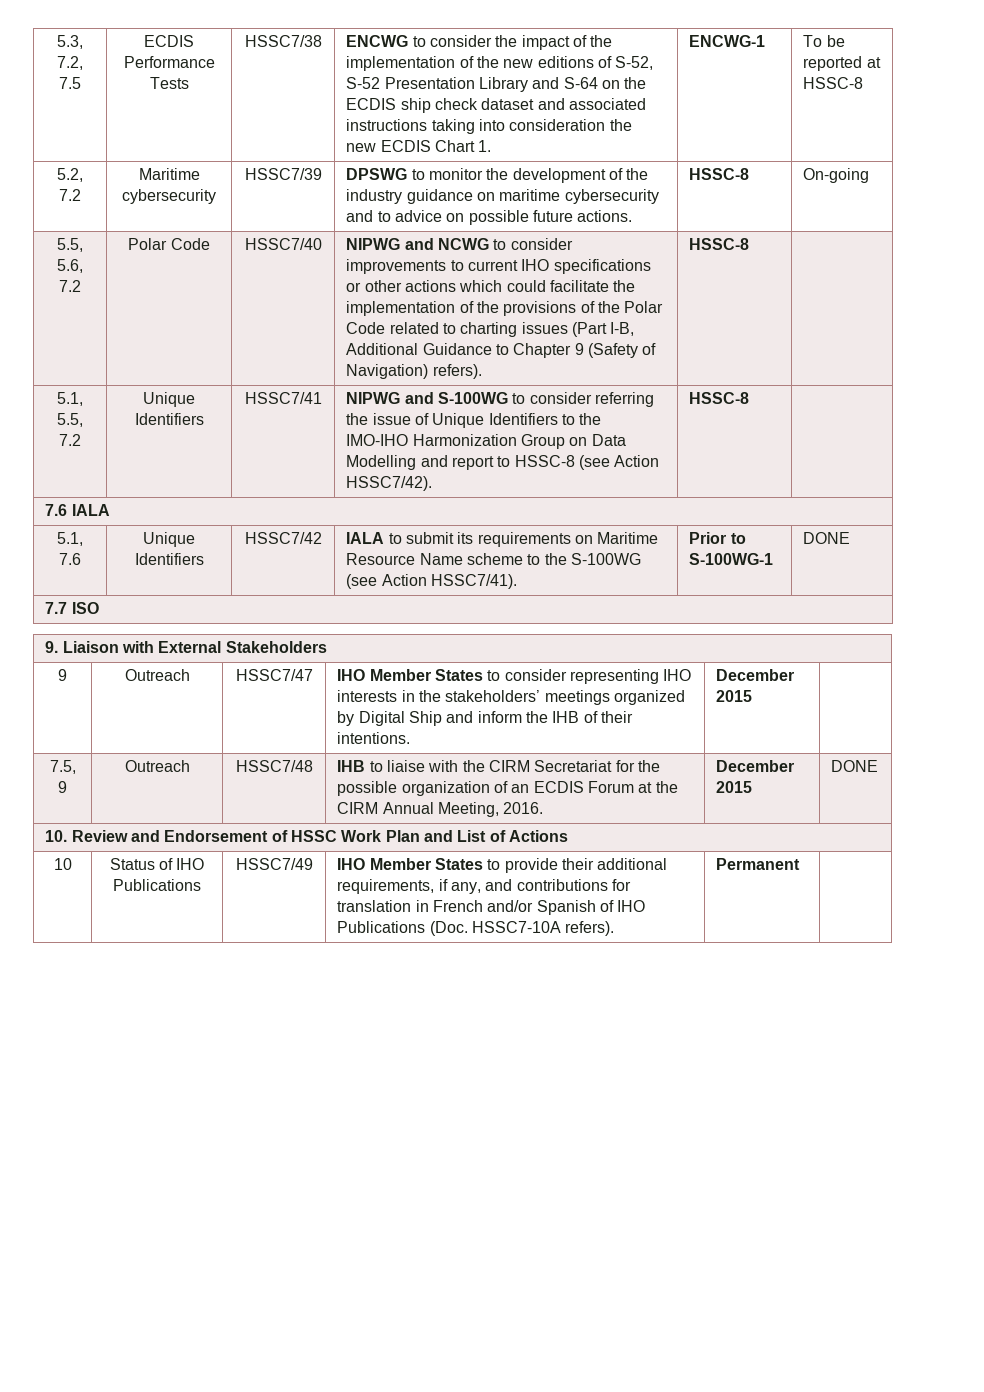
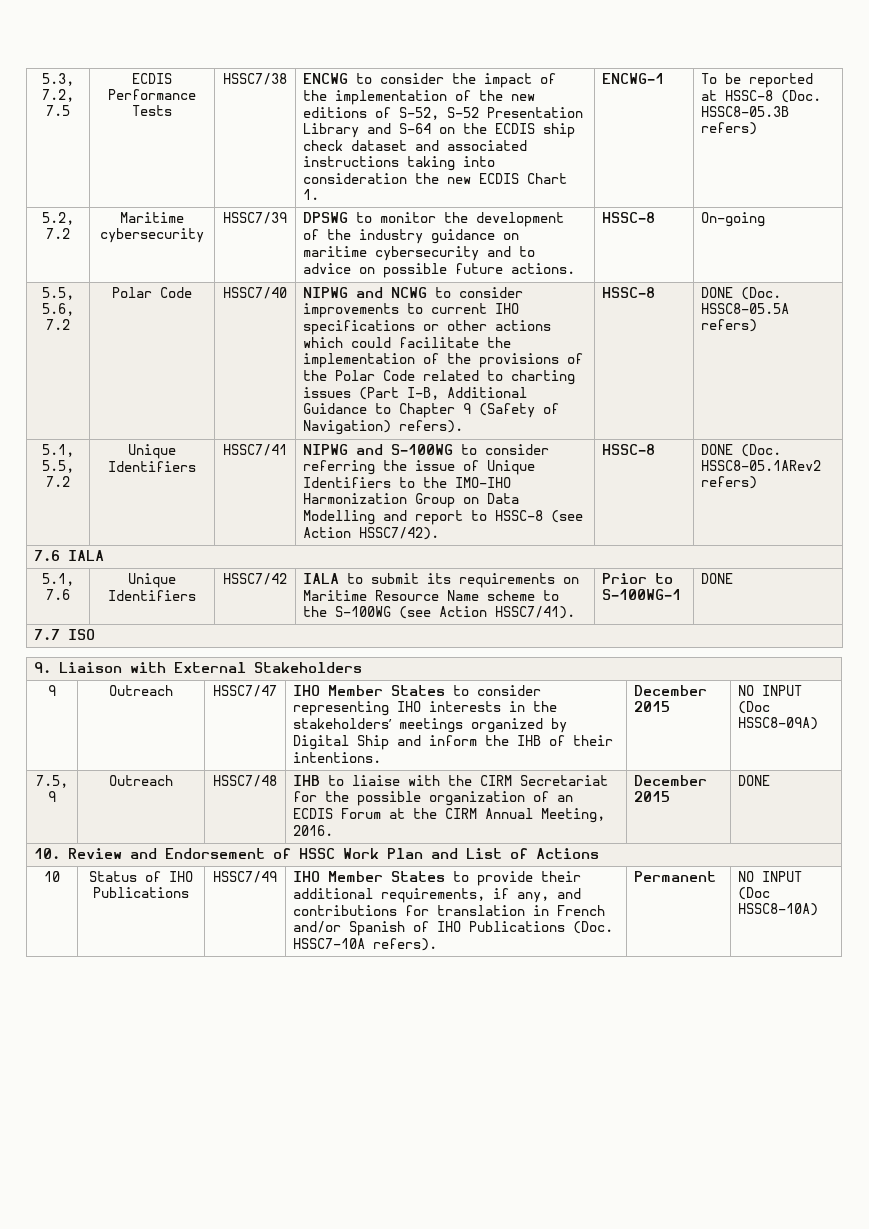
(864, 83) none -> [781,90,822,103] [701,106,790,117] [701,122,758,135] (Doc. HSSC8-05.3B refers)
(750, 244) none -> [701,287,782,300] [701,303,790,314] [701,319,758,332] DONE (Doc. HSSC8-05.5A refers)
(750, 398) none -> [701,444,782,457] [701,460,822,471] [701,476,758,489] DONE (Doc. HSSC8-05.1ARev2 refers)
(753, 696) none -> [738,685,803,696] [738,701,771,714] [738,717,819,730] NO INPUT (Doc HSSC8-09A)
(801, 864) none -> [738,871,803,882] [738,887,771,900] [738,903,819,916] NO INPUT (Doc HSSC8-10A)

